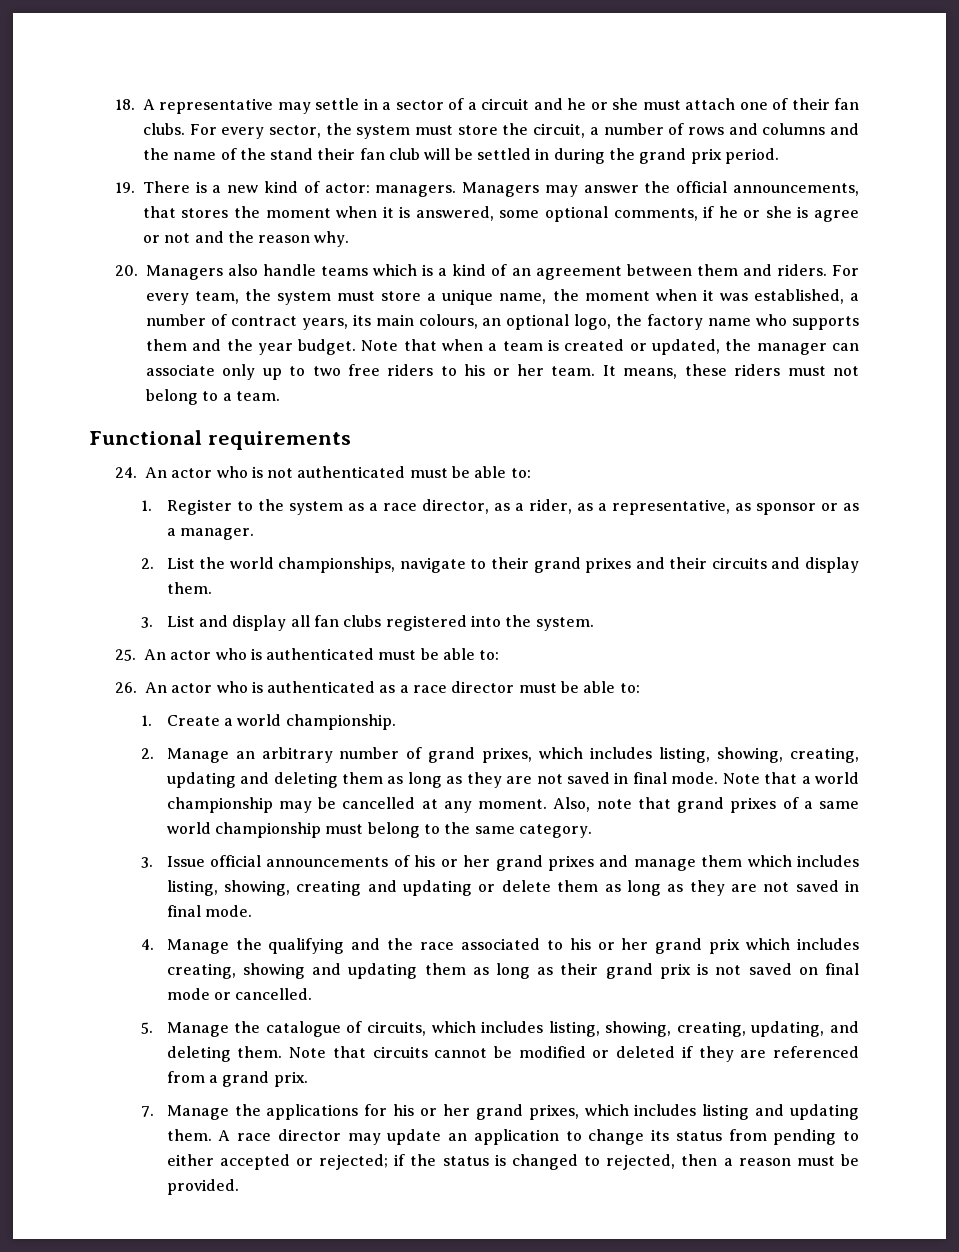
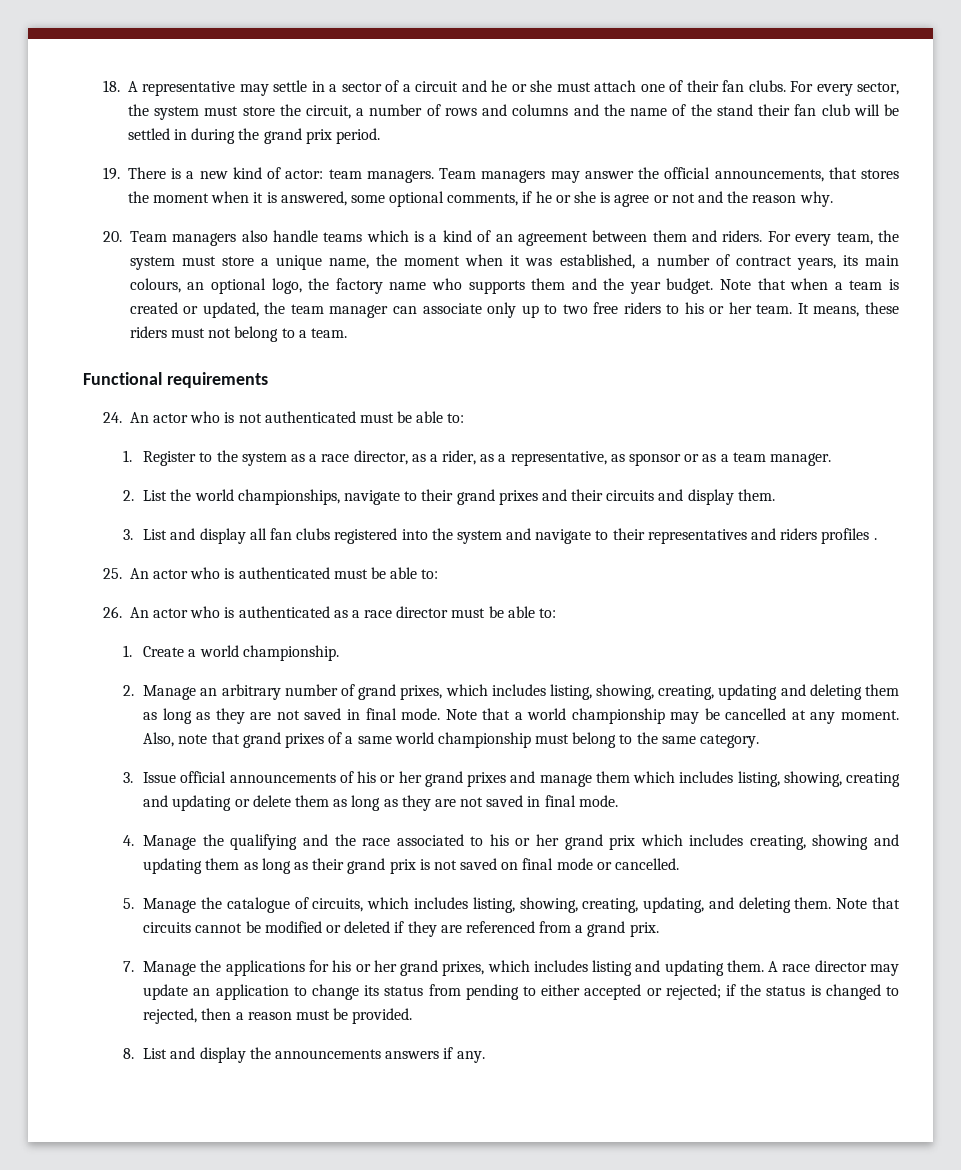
[375,182,540,197] managers. Managers -> [328,168,546,183] team managers. Team managers
[145,265,223,280] Managers -> [129,231,237,246] Team managers
(752, 345) none -> [290,304,324,314] team
(176, 532) none -> [732,452,766,462] team
[535,617,594,631] system. -> [456,528,877,544] system and navigate to their representatives and riders profiles .
(239, 1187) none -> [123,1047,485,1063] // 8. List and display the announcements answers if any.

